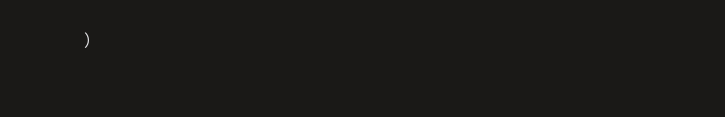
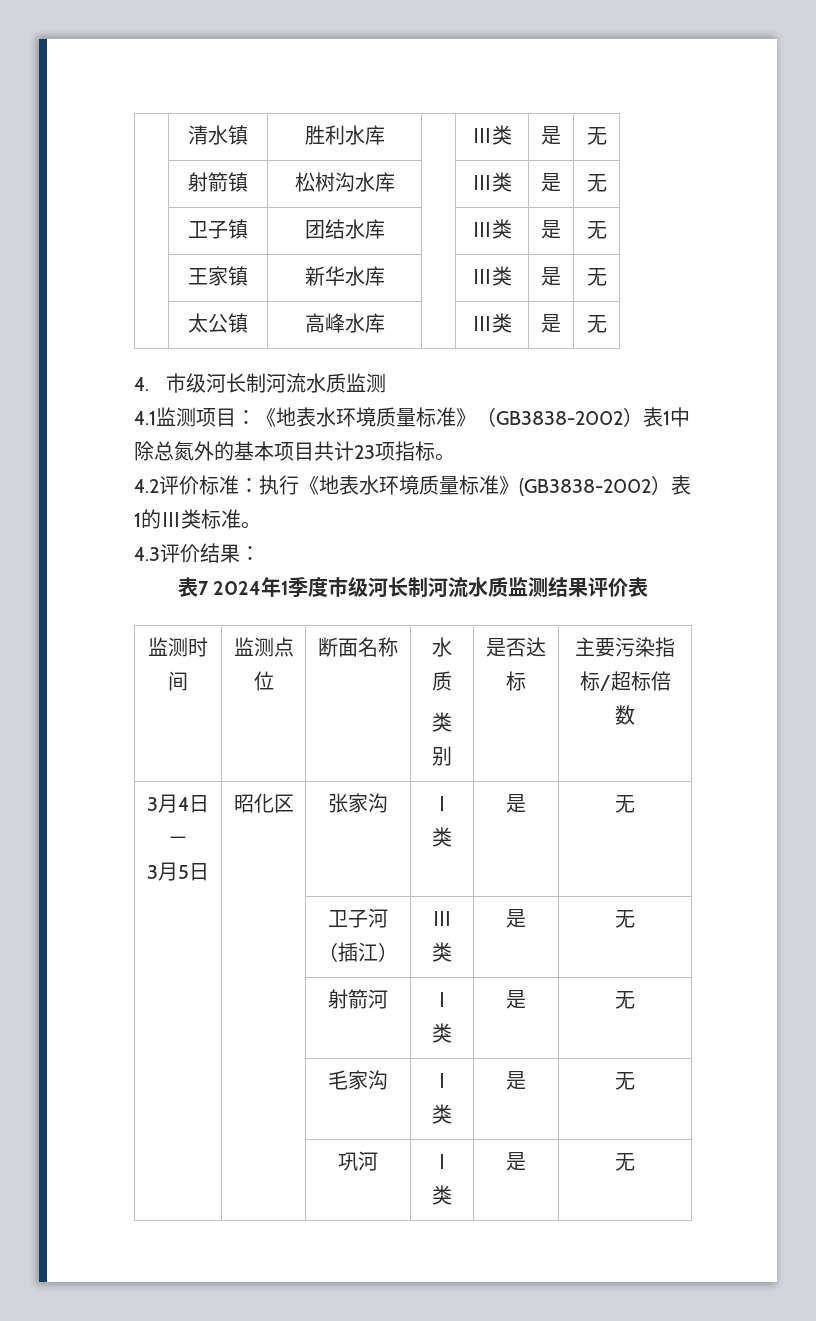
[84,32,101,48] ） -> [188,125,248,145] [304,125,385,145] [472,125,512,145] [541,126,561,145] [586,127,607,145] [188,172,248,192] [294,172,395,192] [472,172,512,192] [541,173,561,192] [586,174,607,192] [188,219,248,239] [304,219,385,239] [472,219,512,239] [541,220,561,239] [586,221,607,239] [188,266,248,286] [304,266,385,286] [472,266,512,286] [541,267,561,286] [586,268,607,286] [188,313,248,333] [304,313,385,333] [472,313,512,333] [541,314,561,333] [586,315,607,333] [134,373,386,393] [134,407,690,427] [134,441,455,461] [134,475,691,496] [134,509,261,529] [134,543,260,563] [177,577,649,598] [148,637,208,657] [168,671,188,691] [233,637,294,657] [253,671,274,691] [318,637,398,657] [432,637,452,657] [432,671,452,691] [432,712,452,732] [432,746,452,766] [486,637,546,657] [506,671,526,691] [575,637,675,657] [579,671,671,691] [615,705,635,725] [147,794,209,813] [168,836,188,845] [147,862,209,881] [233,793,294,813] [328,793,388,813] [432,796,452,811] [432,827,452,847] [506,794,526,813] [615,795,635,813] [328,908,388,928] [318,942,398,962] [432,911,452,926] [432,942,452,962] [506,909,526,928] [615,910,635,928] [328,989,388,1009] [432,992,452,1007] [432,1023,452,1043] [506,990,526,1009] [615,991,635,1009] [328,1070,388,1090] [432,1073,452,1088] [432,1104,452,1124] [506,1071,526,1090] [615,1072,635,1090] [338,1151,378,1171] [432,1154,452,1169] [432,1185,452,1205] [506,1152,526,1171] [615,1153,635,1171] | 清水镇 | 胜利水库 | | Ⅲ类 | 是 | 无 // | 射箭镇 | 松树沟水库 | | Ⅲ类 | 是 | 无 // | 卫子镇 | 团结水库 | | Ⅲ类 | 是 | 无 // | 王家镇 | 新华水库 | | Ⅲ类 | 是 | 无 // | 太公镇 | 高峰水库 | | Ⅲ类 | 是 | 无 // 4.市级河长制河流水质监测 // 4.1监测项目：《地表水环境质量标准》（GB3838-2002）表1中除总氮外的基本项目共计23项指标。 // 4.2评价标准：执行《地表水环境质量标准》(GB3838-2002）表1的Ⅲ类标准。 // 4.3评价结果： // 表7 2024年1季度市级河长制河流水质监测结果评价表 // 监测时间 | 监测点位 | 断面名称 | 水质 // 类别 | 是否达标 | 主要污染指标/超标倍数 // 3月4日－ // 3月5日 | 昭化区 | 张家沟 | Ⅰ类 | 是 | 无 // | | 卫子河（插江） | Ⅲ类 | 是 | 无 // | | 射箭河 | Ⅰ类 | 是 | 无 // | | 毛家沟 | Ⅰ类 | 是 | 无 // | | 巩河 | Ⅰ类 | 是 | 无

